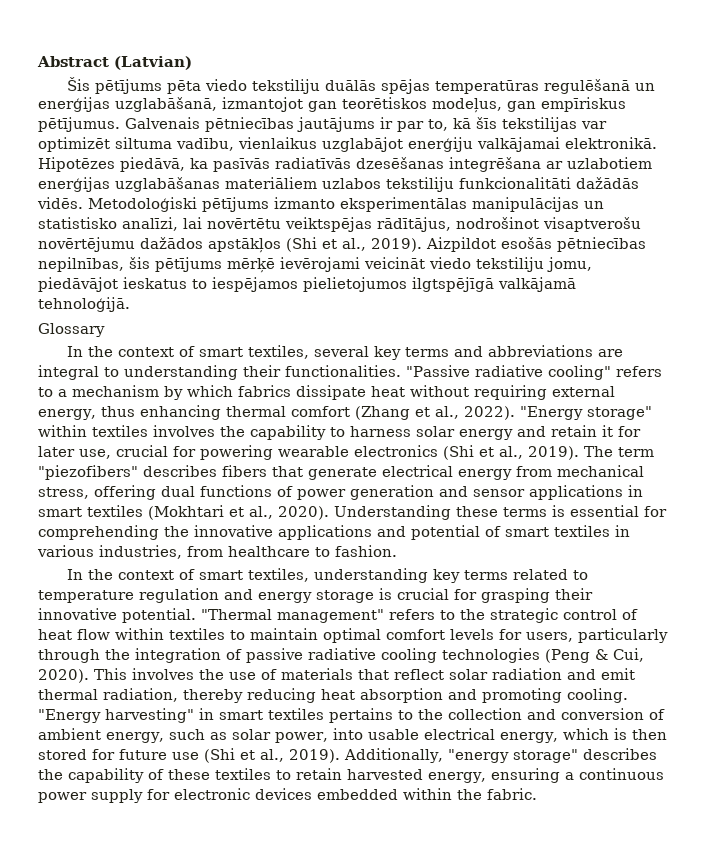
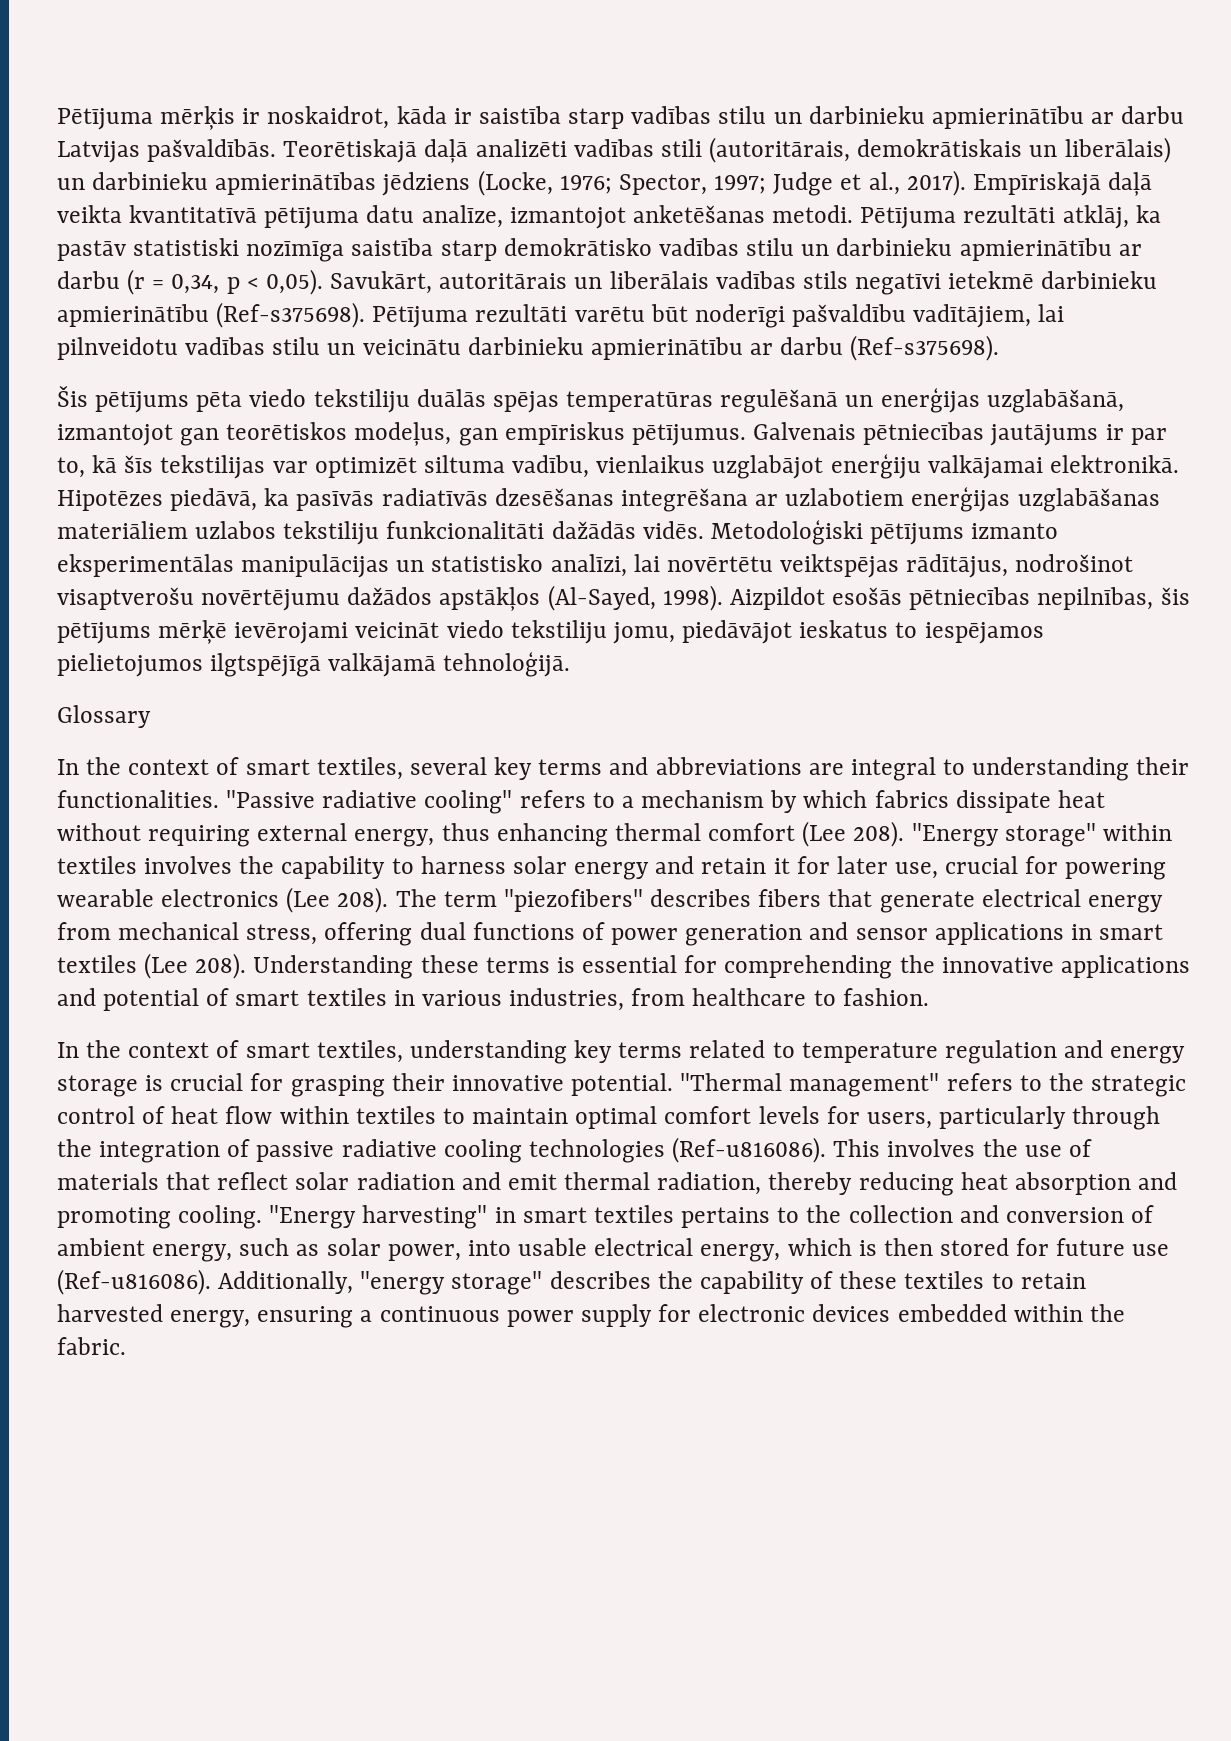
[37,56,192,70] Abstract (Latvian) -> [57,106,1185,130] [57,137,1171,163] [57,170,1153,196] [57,205,1161,229] [57,238,1142,262] [57,269,1158,295] [57,302,1065,328] [57,335,1000,361] Pētījuma mērķis ir noskaidrot, kāda ir saistība starp vadības stilu un darbinieku apmierinātību ar darbu Latvijas pašvaldībās. Teorētiskajā daļā analizēti vadības stili (autoritārais, demokrātiskais un liberālais) un darbinieku apmierinātības jēdziens (Locke, 1976; Spector, 1997; Judge et al., 2017). Empīriskajā daļā veikta kvantitatīvā pētījuma datu analīze, izmantojot anketēšanas metodi. Pētījuma rezultāti atklāj, ka pastāv statistiski nozīmīga saistība starp demokrātisko vadības stilu un darbinieku apmierinātību ar darbu (r = 0,34, p < 0,05). Savukārt, autoritārais un liberālais vadības stils negatīvi ietekmē darbinieku apmierinātību (Ref-s375698). Pētījuma rezultāti varētu būt noderīgi pašvaldību vadītājiem, lai pilnveidotu vadības stilu un veicinātu darbinieku apmierinātību ar darbu (Ref-s375698).
[286,237,422,252] (Shi et al., 2019). -> [547,585,723,611] (Al-Sayed, 1998).
[354,406,515,420] (Zhang et al., 2022). -> [802,821,905,847] (Lee 208).
[443,445,579,460] (Shi et al., 2019). -> [286,887,389,913] (Lee 208).
[148,505,329,520] (Mokhtari et al., 2020). -> [144,953,247,979] (Lee 208).
[545,648,644,663] [38,669,89,683] (Peng & Cui, 2020). -> [672,1137,827,1163] (Ref-u816086).
[204,748,340,763] (Shi et al., 2019). -> [57,1269,211,1295] (Ref-u816086).

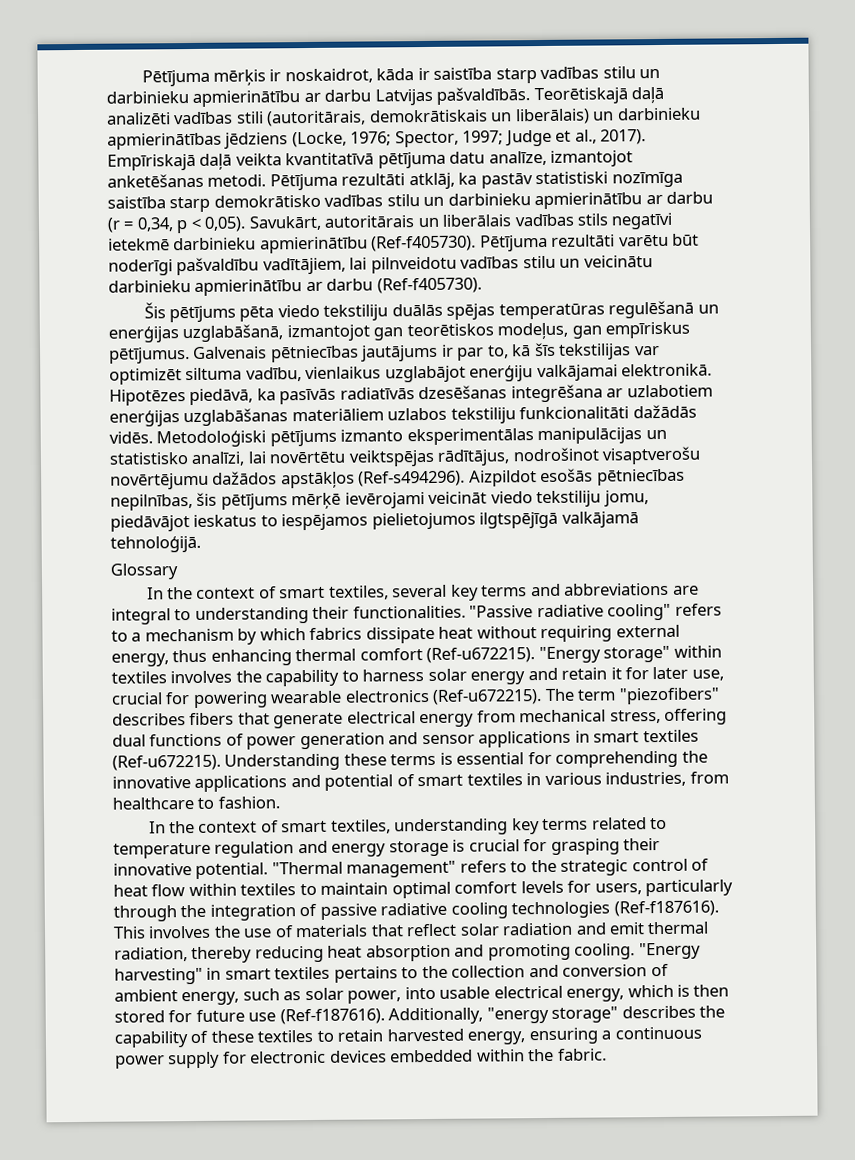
[216,302,366,328] (Ref-s375698). -> [371,235,477,252] (Ref-f405730).
[850,335,1000,361] (Ref-s375698). -> [376,277,482,294] (Ref-f405730).
[547,585,723,611] (Al-Sayed, 1998). -> [358,470,466,487] (Ref-s494296).
[802,821,905,847] (Lee 208). -> [426,647,536,664] (Ref-u672215).
[286,887,389,913] (Lee 208). -> [432,689,543,705] (Ref-u672215).
[144,953,247,979] (Lee 208). -> [112,754,221,771] (Ref-u672215).
[672,1137,827,1163] (Ref-u816086). -> [613,900,719,917] (Ref-f187616).
[57,1269,211,1295] (Ref-u816086). -> [279,1008,385,1025] (Ref-f187616).

